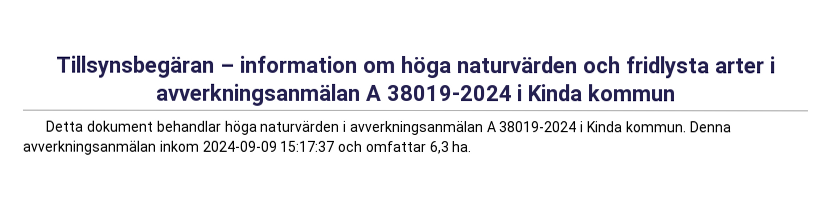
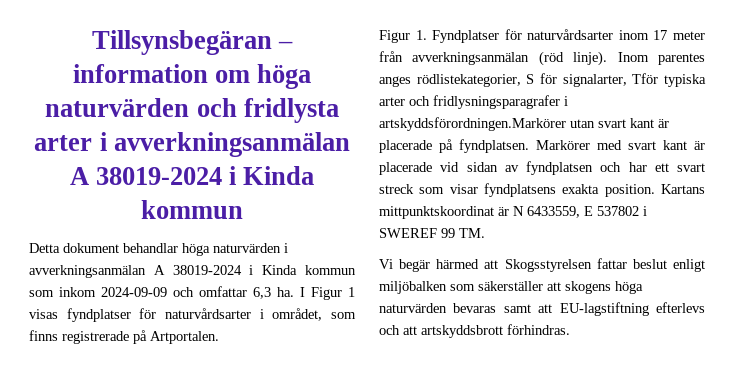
[624,121,731,133] [22,140,156,155] kommun. Denna avverkningsanmälan -> [305,265,357,275] [29,290,54,297] kommun som
[279,140,335,152] 15:17:37 -> (167, 292) none
(472, 147) none -> [300,287,355,300] [29,308,356,322] [29,330,219,344] [379,29,705,43] [379,51,705,66] [379,73,706,87] [379,95,568,109] [379,117,669,131] [379,139,705,153] [379,161,705,175] [379,183,705,197] [379,206,647,219] [379,228,485,238] [379,258,705,272] [379,281,643,294] [379,302,705,316] [379,324,570,338] I Figur 1 visas fyndplatser för naturvårdsarter i området, som finns registrerade på Artportalen. // Figur 1. Fyndplatser för naturvårdsarter inom 17 meter från avverkningsanmälan (röd linje). Inom parentes anges rödlistekategorier, S för signalarter, Tför typiska arter och fridlysningsparagrafer i artskyddsförordningen.Markörer utan svart kant är placerade på fyndplatsen. Markörer med svart kant är placerade vid sidan av fyndplatsen och har ett svart streck som visar fyndplatsens exakta position. Kartans mittpunktskoordinat är N 6433559, E 537802 i SWEREF 99 TM. // Vi begär härmed att Skogsstyrelsen fattar beslut enligt miljöbalken som säkerställer att skogens höga naturvärden bevaras samt att EU-lagstiftning efterlevs och att artskyddsbrott förhindras.

